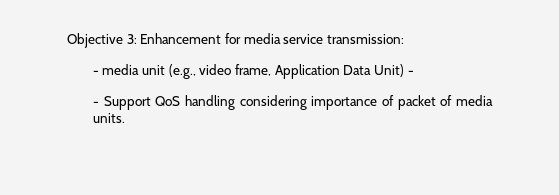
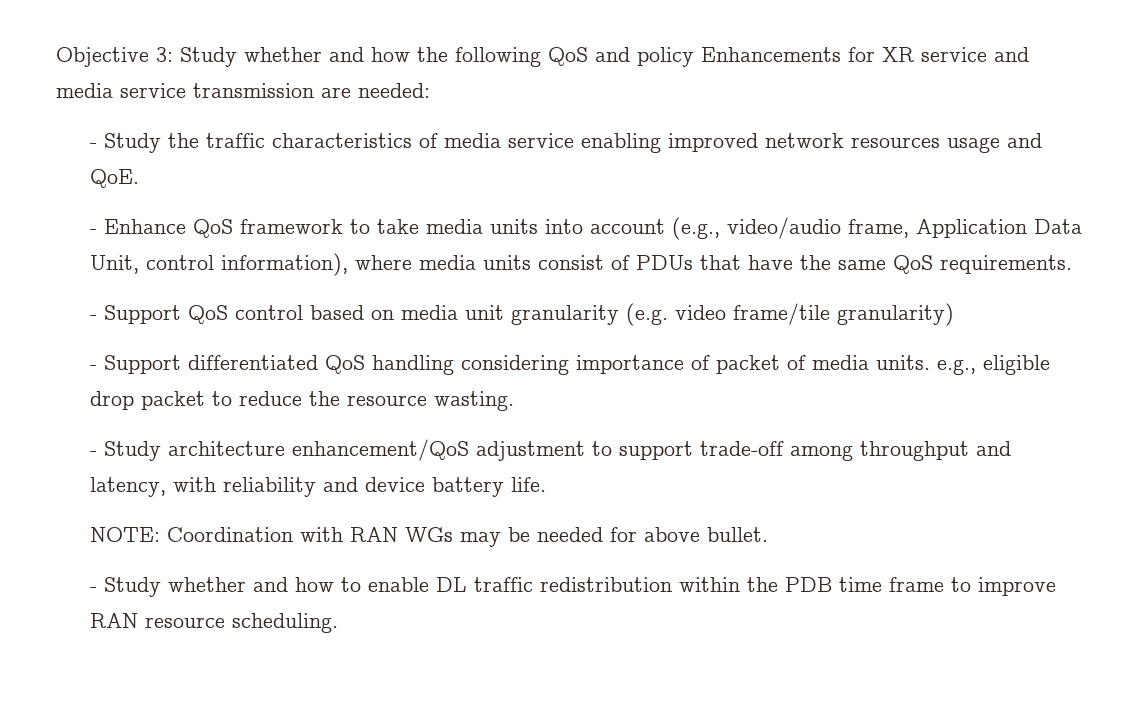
[140,33,404,44] [92,64,414,79] [92,96,151,110] Enhancement for media service transmission: // - media unit (e.g., video frame, Application Data Unit) - // - Support -> [180,47,1029,67] [56,83,430,98] [90,133,1043,153] [90,169,140,188] [90,217,1083,240] [90,253,1073,276] [90,303,955,326] [90,355,319,374] Study whether and how the following QoS and policy Enhancements for XR service and media service transmission are needed: // - Study the traffic characteristics of media service enabling improved network resources usage and QoE. // - Enhance QoS framework to take media units into account (e.g., video/audio frame, Application Data Unit, control information), where media units consist of PDUs that have the same QoS requirements. // - Support QoS control based on media unit granularity (e.g. video frame/tile granularity) // - Support differentiated
(125, 118) none -> [937,355,1051,375] [90,391,515,411] [90,439,1012,461] [90,477,547,497] [90,527,769,547] [90,577,1057,597] [90,613,339,633] e.g., eligible drop packet to reduce the resource wasting. // - Study architecture enhancement/QoS adjustment to support trade-off among throughput and latency, with reliability and device battery life. // NOTE: Coordination with RAN WGs may be needed for above bullet. // - Study whether and how to enable DL traffic redistribution within the PDB time frame to improve RAN resource scheduling.

